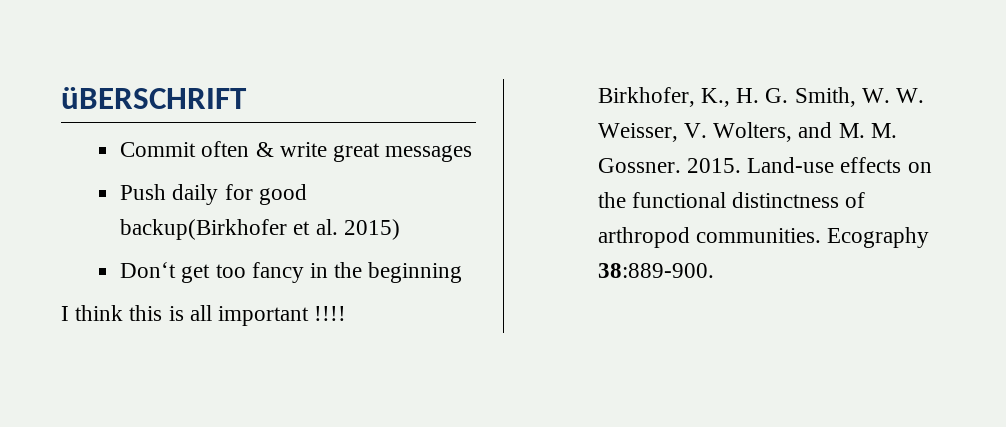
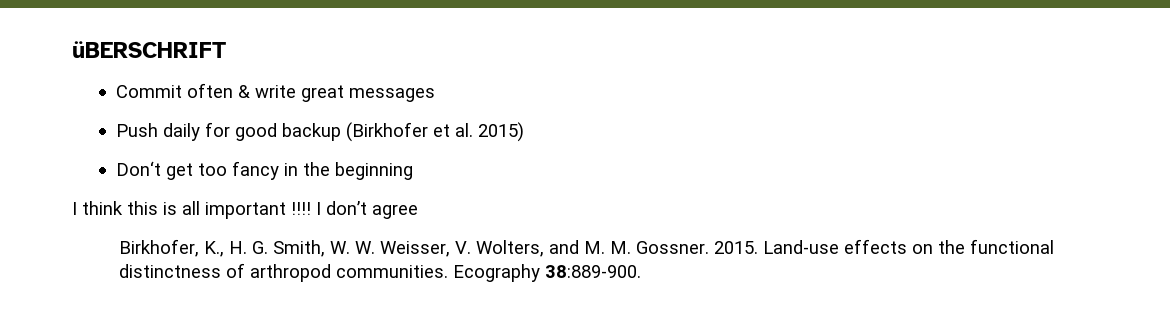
[120,219,288,240] backup(Birkhofer -> [281,122,428,142] backup (Birkhofer
(347, 313) none -> [316,201,418,219] I don’t agree

